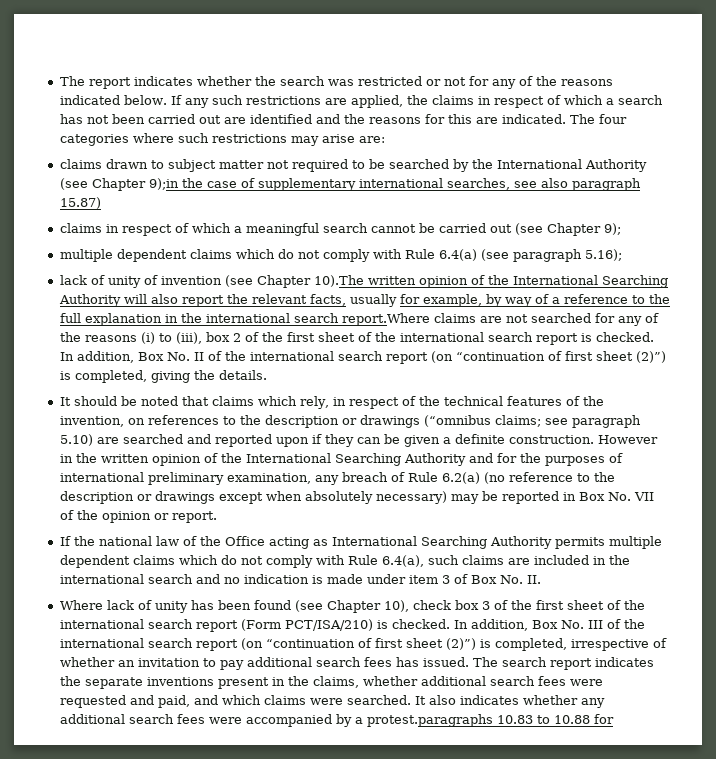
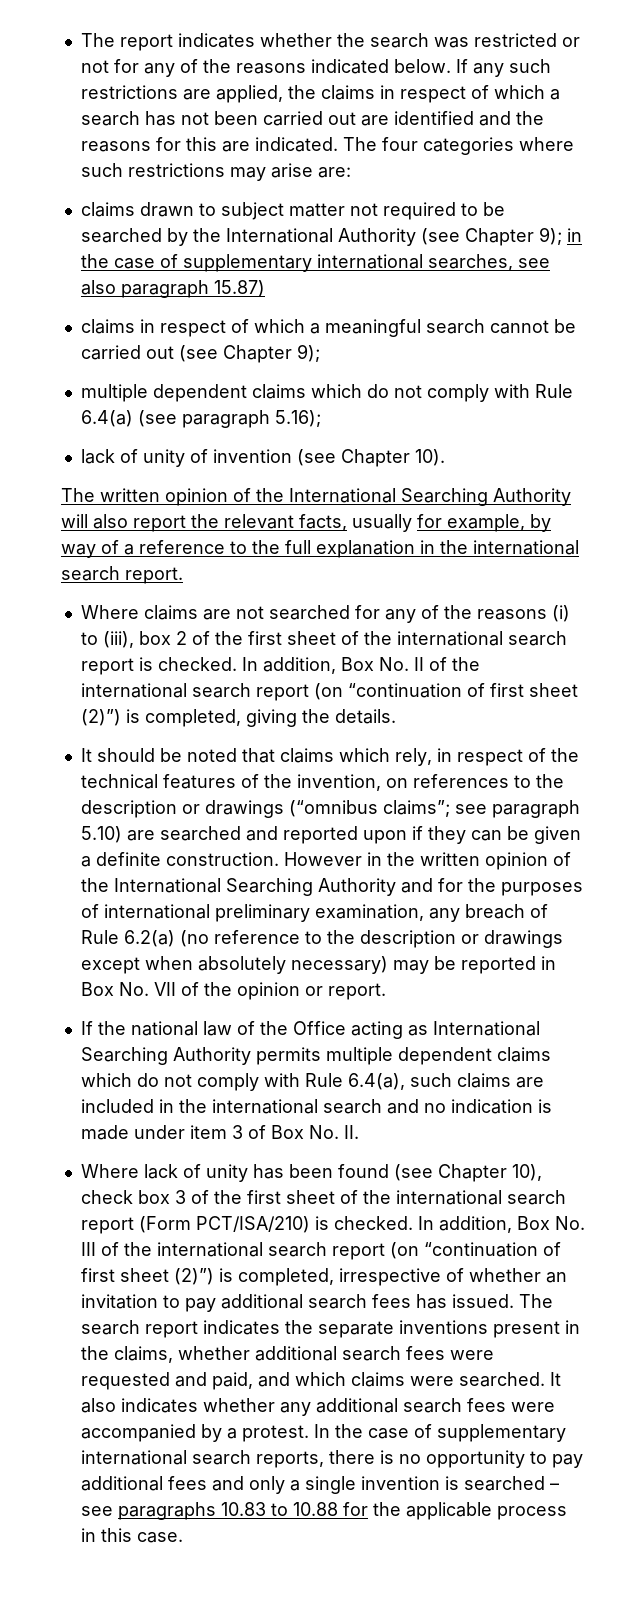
[148,178,179,190] 9);in -> [538,227,582,245] 9); in
[313,275,364,287] 10).The -> [414,449,445,466] [61,488,95,502] 10). // The
[341,313,430,326] report.Where -> [125,567,183,584] [80,605,139,619] report. // Where
[494,415,541,427] claims; -> [382,800,450,817] claims”;
[366,714,614,727] protest.paragraphs 10.83 to 10.88 for -> [241,1424,566,1442] [80,1450,583,1468] [80,1476,559,1494] [80,1502,567,1520] [80,1528,183,1543] protest. In the case of supplementary international search reports, there is no opportunity to pay additional fees and only a single invention is searched – see paragraphs 10.83 to 10.88 for the applicable process in this case.

